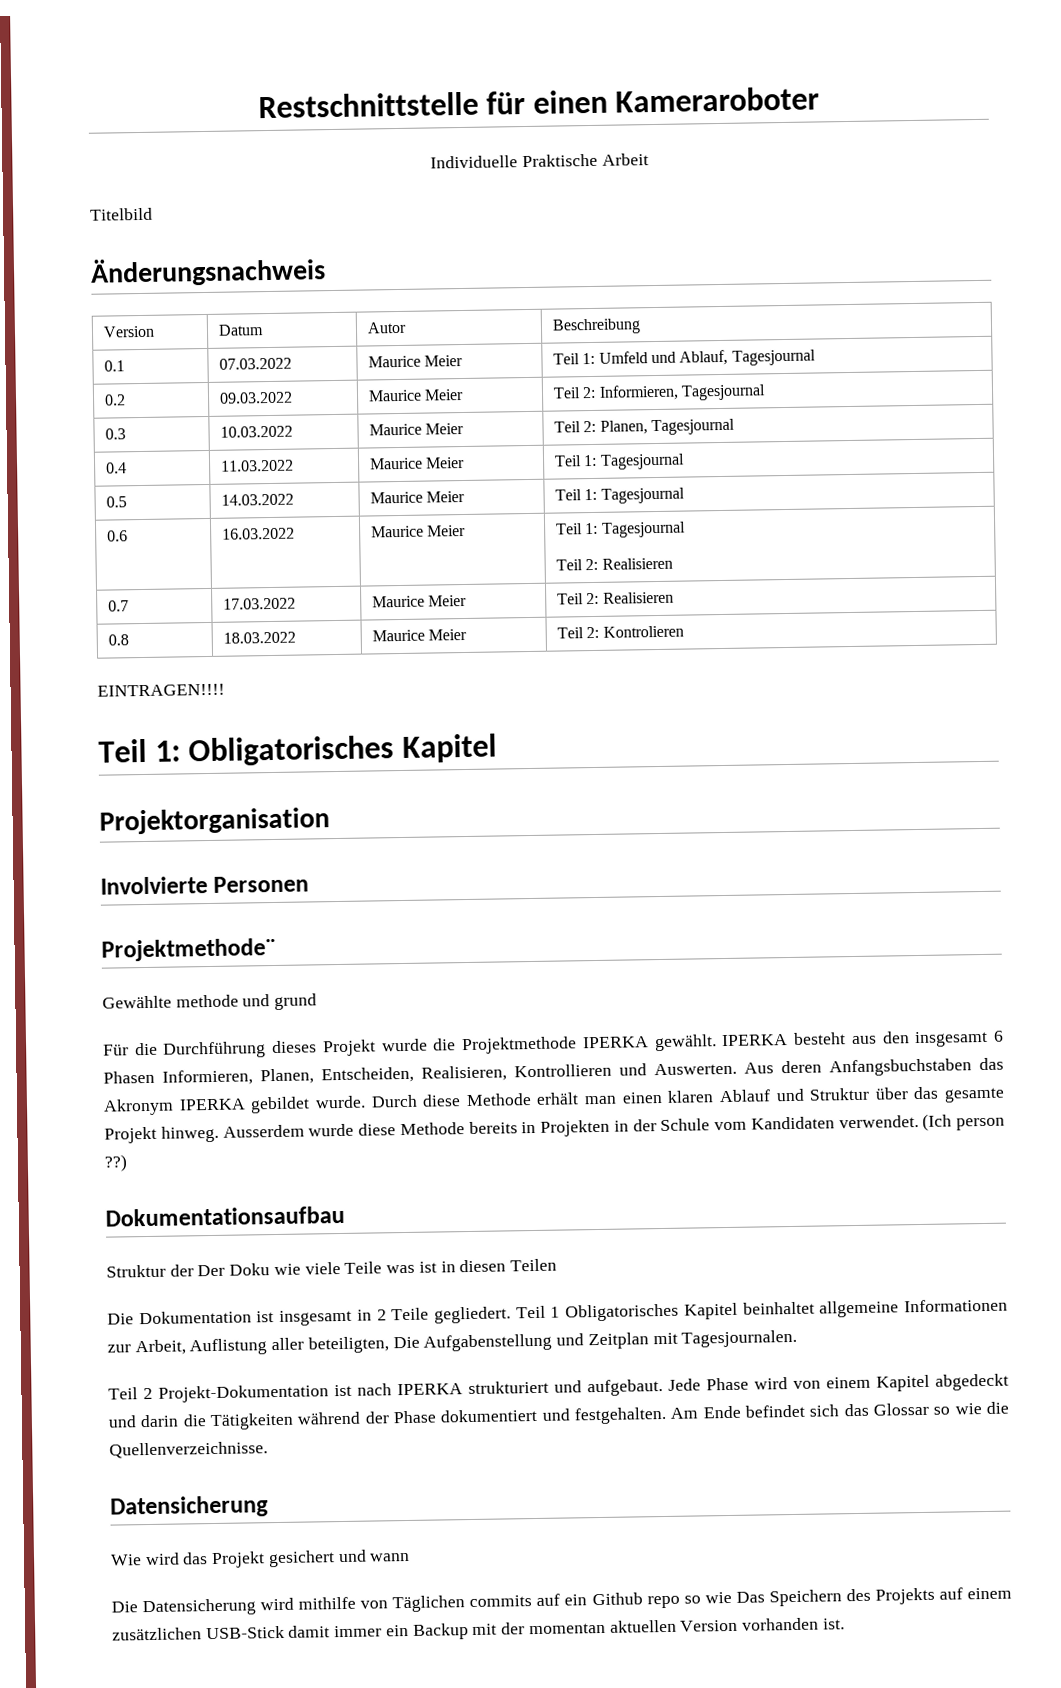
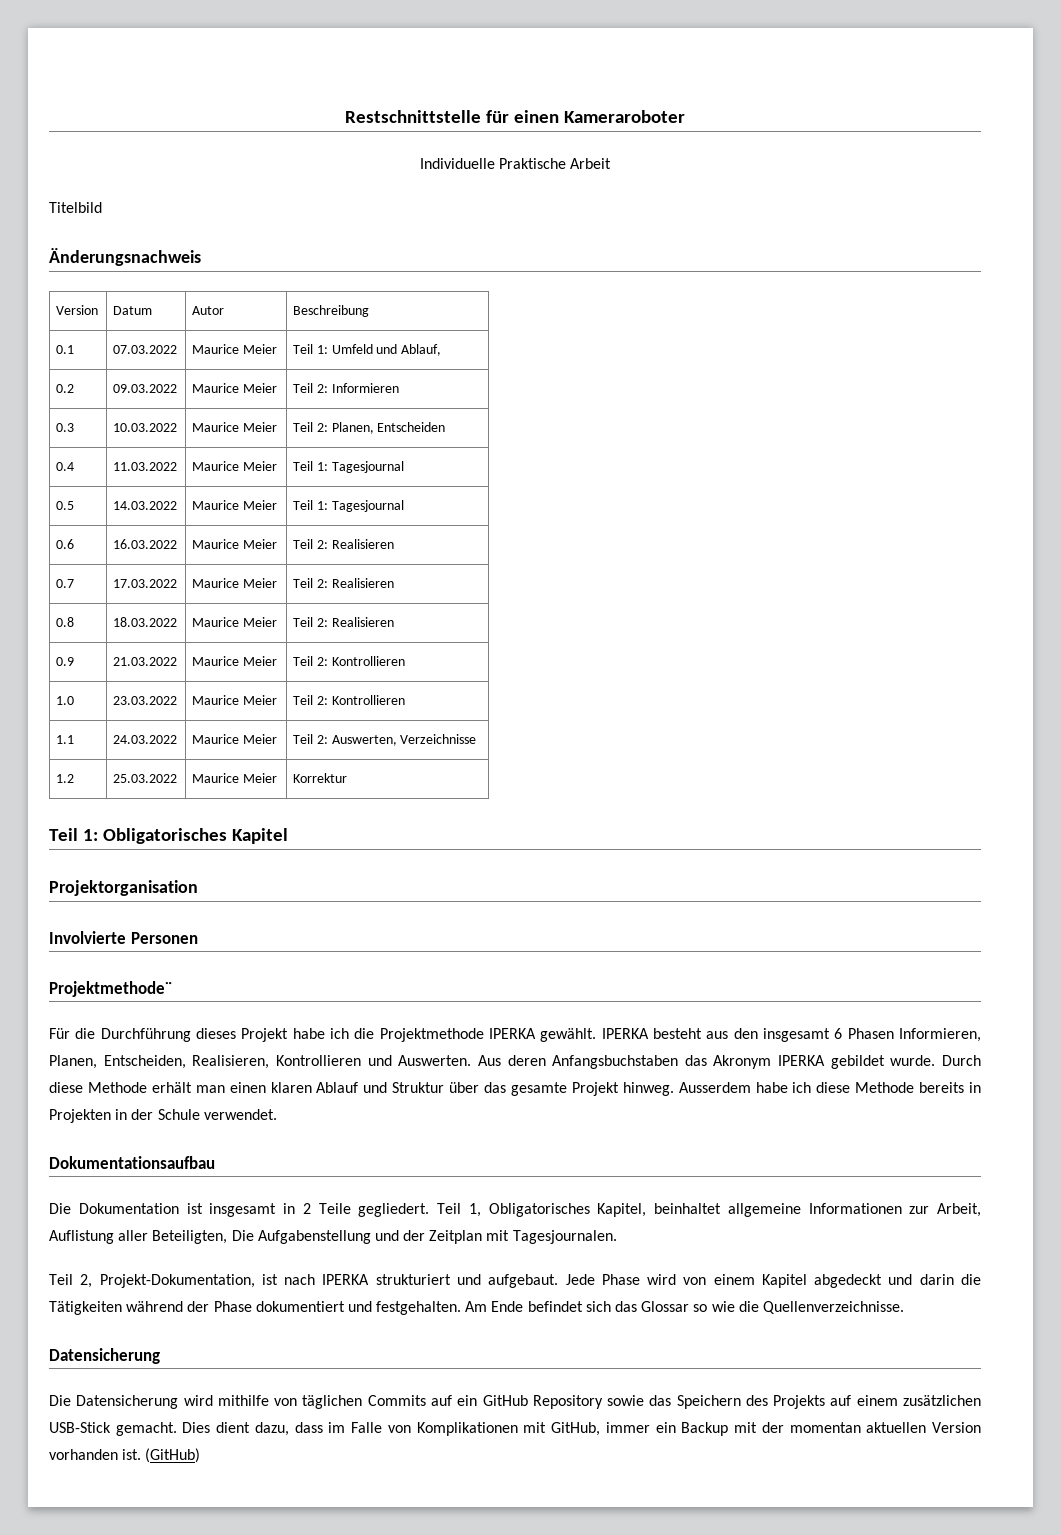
[731,349,816,366] Tagesjournal -> (442, 350) none
[598,384,766,401] Informieren, Tagesjournal -> [331,383,399,393] Informieren
[650,418,735,436] Tagesjournal -> [377,422,446,432] Entscheiden
[585,521,686,538] [555,559,583,571] 1: Tagesjournal // Teil -> (314, 544) none
[602,625,684,638] [97,683,225,697] Kontrolieren // EINTRAGEN!!!! -> [331,617,394,627] [56,657,75,666] [113,657,178,666] [192,656,277,666] [293,656,405,666] [56,696,75,705] [113,696,178,705] [192,695,277,705] [293,695,405,705] [56,735,75,744] [113,735,178,744] [192,734,277,744] [293,734,477,746] [56,774,75,783] [113,774,178,783] [192,773,277,783] [293,773,348,783] Realisieren // 0.9 | 21.03.2022 | Maurice Meier | Teil 2: Kontrollieren // 1.0 | 23.03.2022 | Maurice Meier | Teil 2: Kontrollieren // 1.1 | 24.03.2022 | Maurice Meier | Teil 2: Auswerten, Verzeichnisse // 1.2 | 25.03.2022 | Maurice Meier | Korrektur
[102,993,318,1010] // Gewählte methode und grund -> (172, 989) none
[381,1038,428,1052] wurde -> [292,1028,349,1039] habe ich
[308,1123,355,1137] wurde -> [755,1082,812,1093] habe ich
[714,1116,835,1131] vom Kandidaten -> (200, 1114) none
[922,1113,1005,1131] [104,1154,128,1172] [105,1205,345,1227] [106,1258,557,1278] (Ich person ??) // Dokumentationsaufbau // Struktur der Der Doku wie viele Teile was ist in diesen Teilen -> [49,1156,215,1169] // Dokumentationsaufbau
[550,1302,738,1322] 1 Obligatorisches Kapitel -> [468,1203,647,1217] 1, Obligatorisches Kapitel,
[307,1336,389,1354] beteiligten, -> [152,1230,228,1244] Beteiligten,
(585, 1339) none -> [403,1230,426,1241] der
[143,1384,329,1403] 2 Projekt-Dokumentation -> [80,1274,255,1288] 2, Projekt-Dokumentation,
[110,1549,411,1569] // Wie wird das Projekt gesichert und wann -> (160, 1356) none
[392,1591,765,1613] Täglichen commits auf ein Github repo so wie Das -> [302,1395,672,1409] täglichen Commits auf ein GitHub Repository sowie das
[288,1625,331,1638] damit -> [115,1422,601,1436] gemacht. Dies dient dazu, dass im Falle von Komplikationen mit GitHub,
(845, 1624) none -> [145,1448,201,1463] (GitHub)

